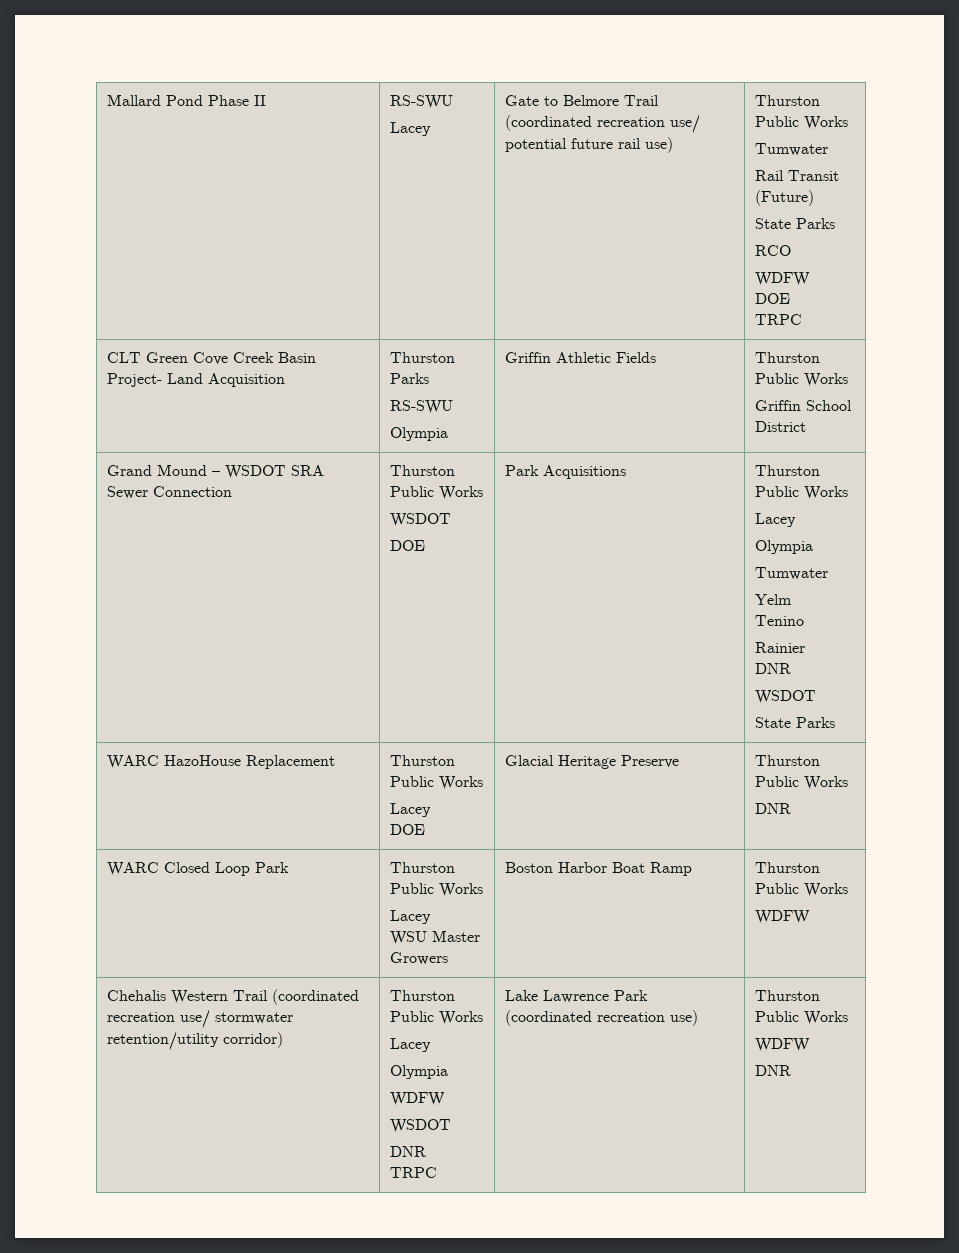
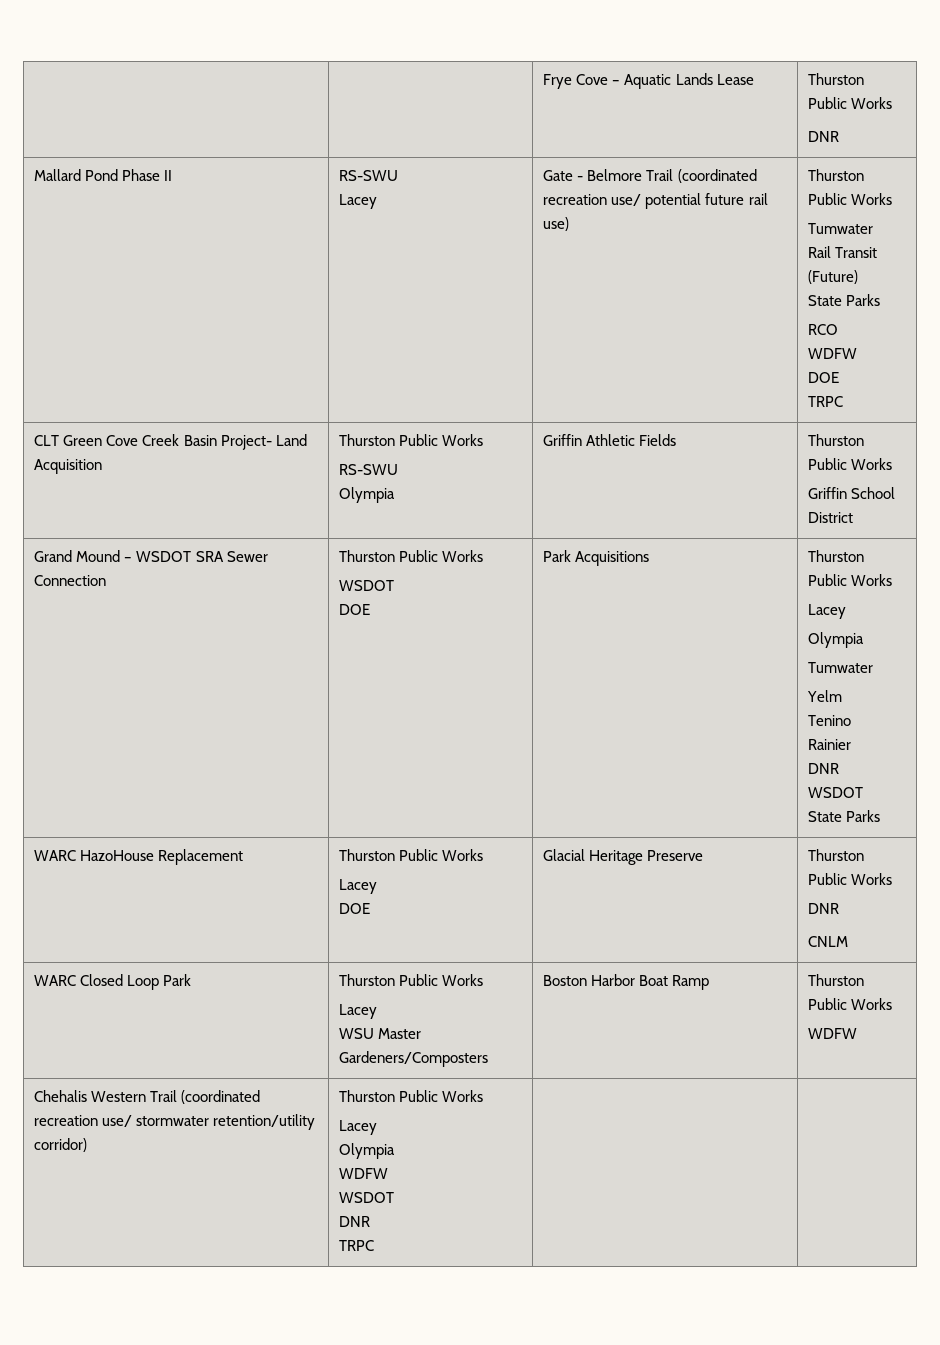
(107, 100) none -> [543,73,754,89] [808,73,865,85] [808,97,893,109] [808,131,840,142] | | Frye Cove – Aquatic Lands Lease | Thurston Public Works // DNR //
[544,96,559,106] to -> [577,176,584,181] -
[390,373,430,384] Parks -> [399,434,484,446] Public Works
(792, 808) none -> [808,936,849,947] // CNLM
[390,952,449,965] Growers -> [339,1051,489,1067] Gardeners/Composters
[505,990,649,1003] [505,1010,699,1026] [755,990,821,1001] [755,1011,849,1025] [755,1038,811,1052] [755,1065,792,1076] Lake Lawrence Park (coordinated recreation use) | Thurston Public Works // WDFW // DNR -> (375, 1245) |

